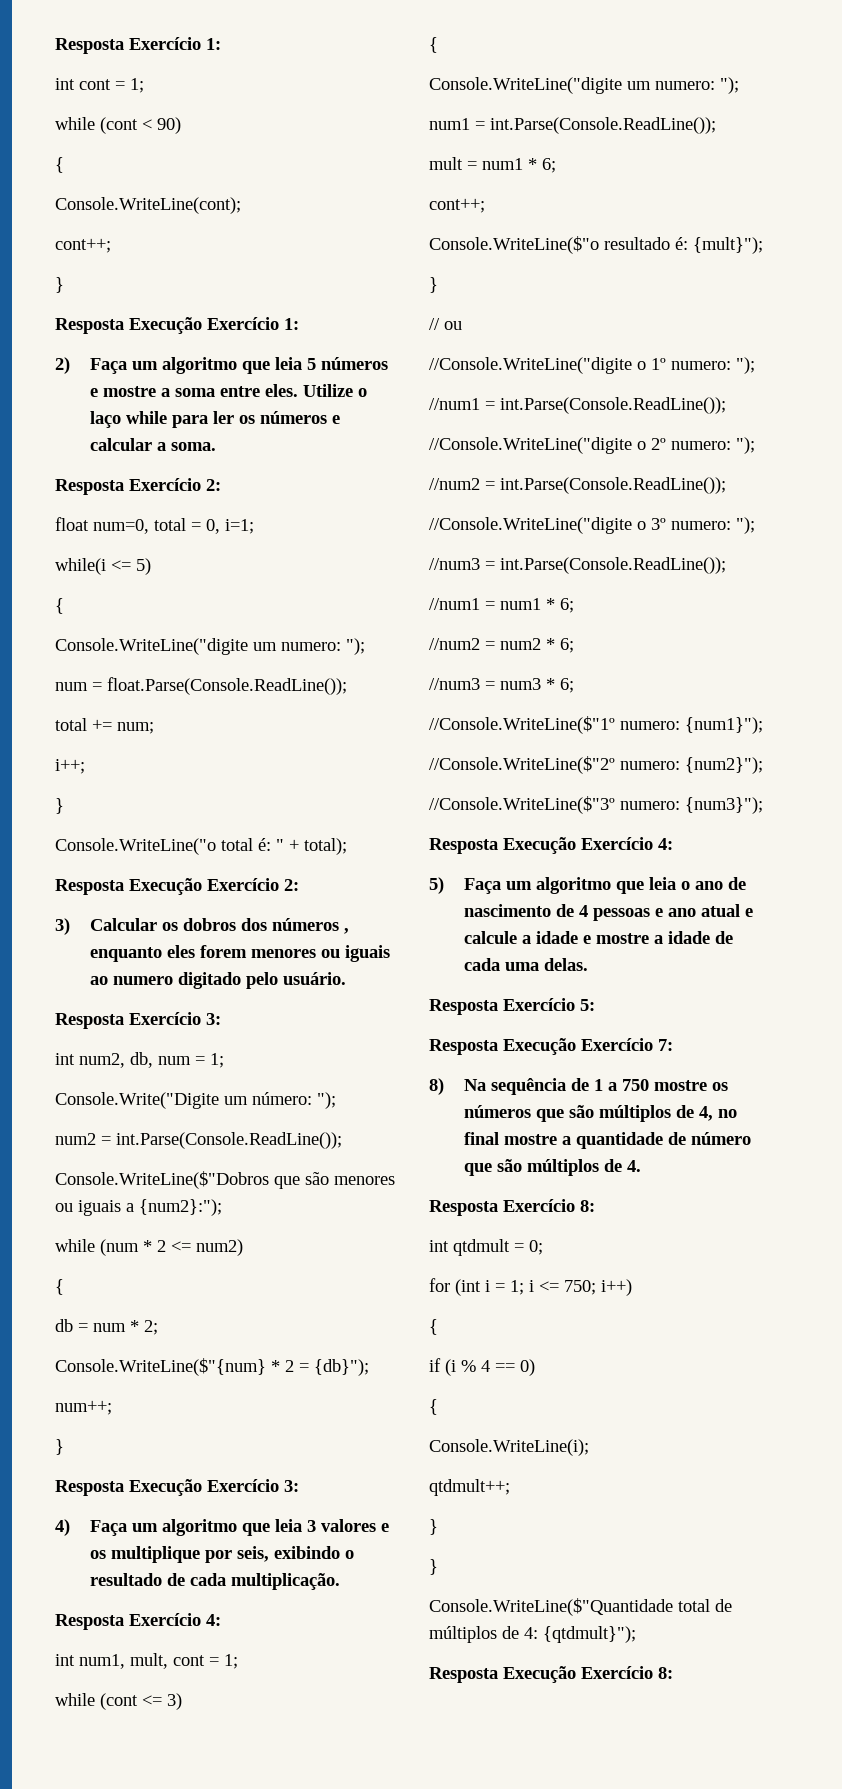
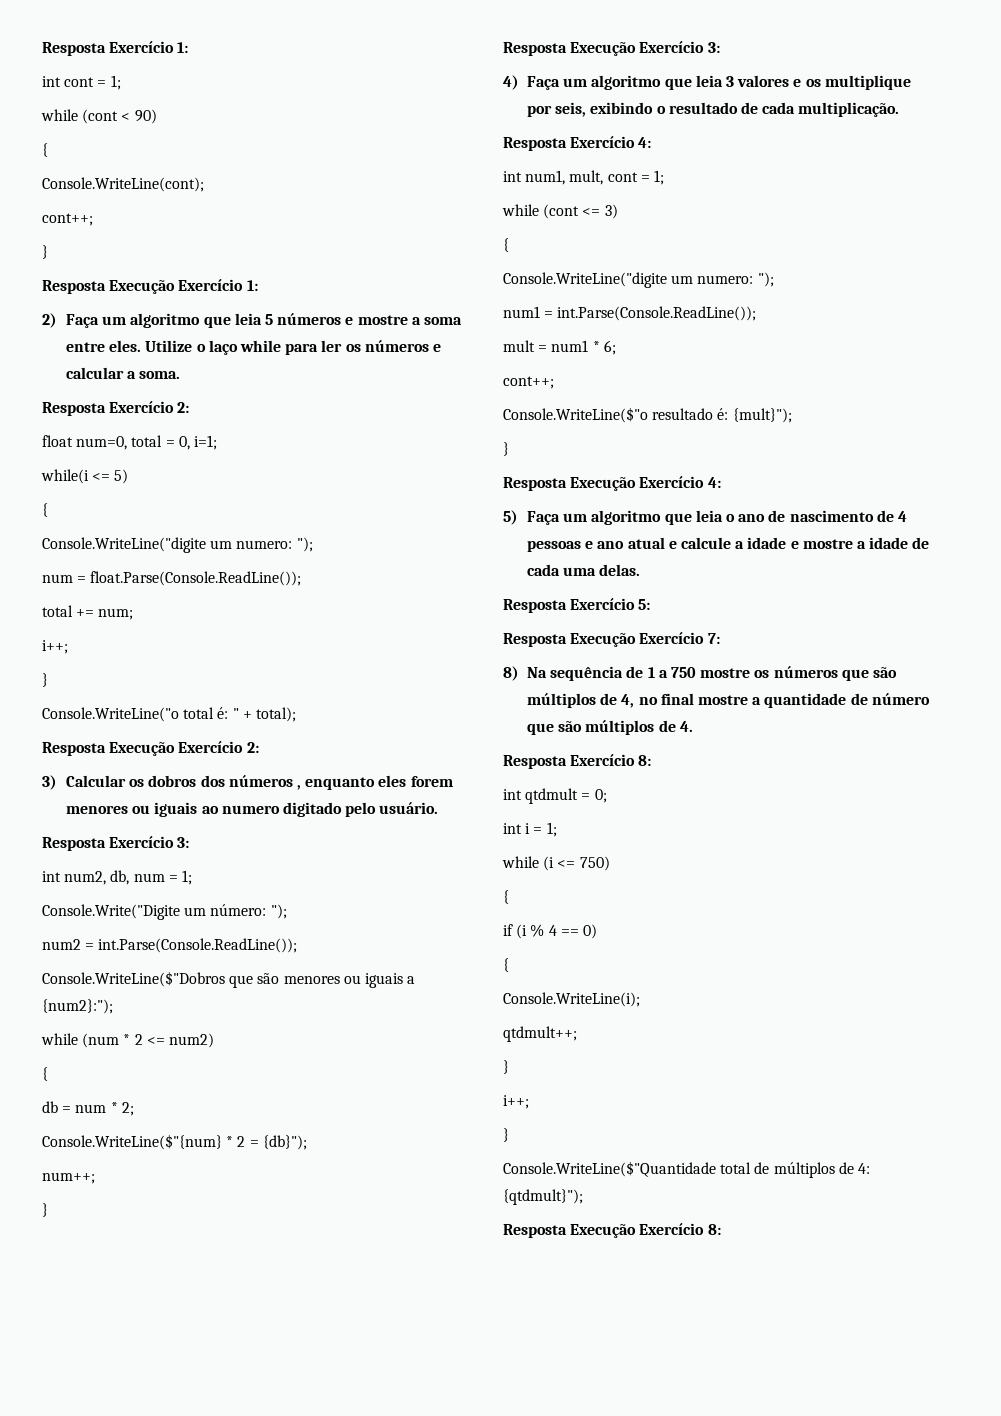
[429,318,462,330] [429,357,755,374] [429,397,726,414] [429,437,755,454] [429,477,726,494] [429,517,755,534] [429,557,726,574] [429,598,574,613] [429,638,574,653] [429,678,574,693] [429,716,763,734] [429,756,763,774] [429,796,763,814] // // ou // //Console.WriteLine("digite o 1º numero: "); // //num1 = int.Parse(Console.ReadLine()); // //Console.WriteLine("digite o 2º numero: "); // //num2 = int.Parse(Console.ReadLine()); // //Console.WriteLine("digite o 3º numero: "); // //num3 = int.Parse(Console.ReadLine()); // //num1 = num1 * 6; // //num2 = num2 * 6; // //num3 = num3 * 6; // //Console.WriteLine($"1º numero: {num1}"); // //Console.WriteLine($"2º numero: {num2}"); // //Console.WriteLine($"3º numero: {num3}"); -> (509, 449) none
[429,1278,481,1296] for (int -> [503,823,522,834] int
[529,1279,632,1296] i <= 750; i++) -> [502,856,610,871] // while (i <= 750)
(438, 1527) none -> [503,1095,529,1109] // i++;

